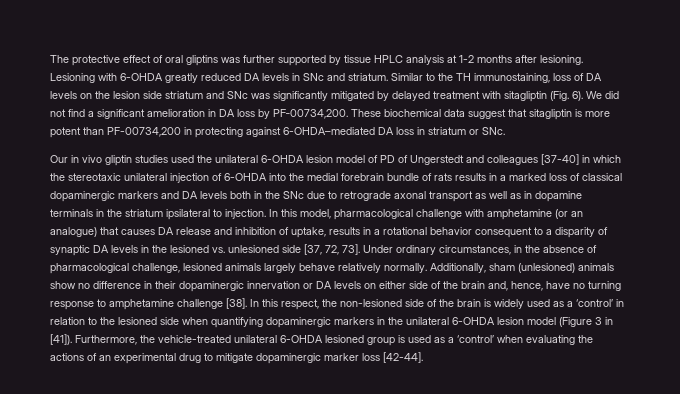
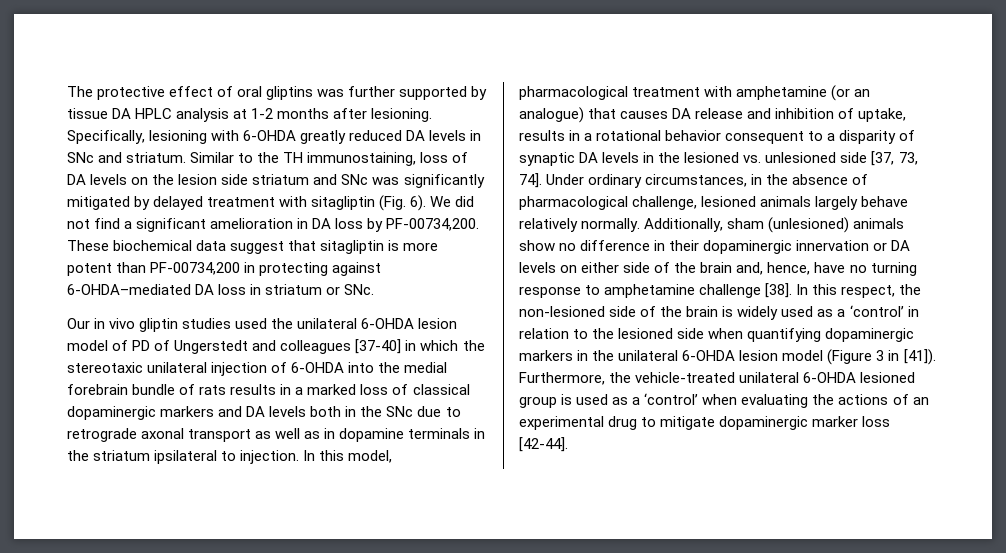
(371, 59) none -> [112,108,132,119] DA
[50,73,95,83] Lesioning -> [67,130,208,144] Specifically, lesioning
[416,209,462,219] challenge -> [632,87,701,97] treatment
[325,244,360,255] 72, 73]. -> [898,152,918,165] [519,173,542,188] 73, 74].

